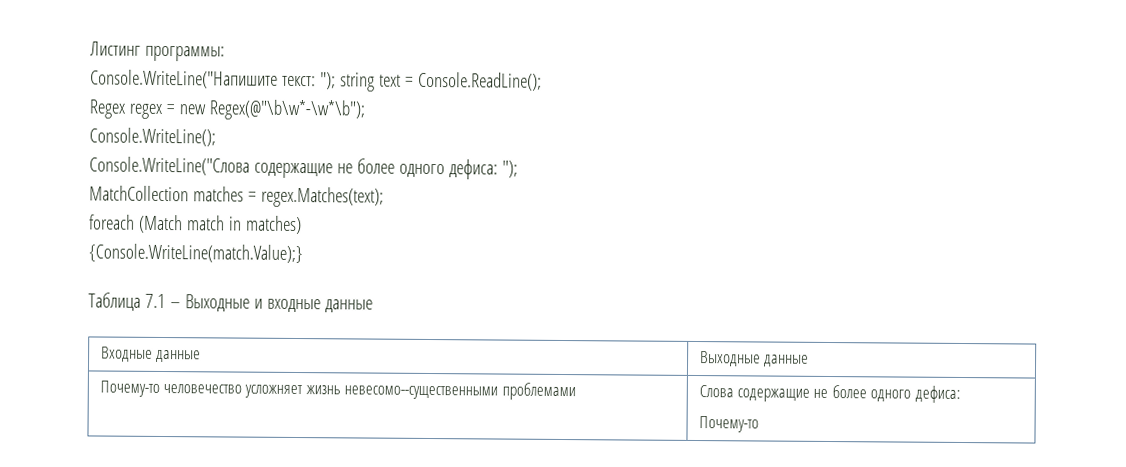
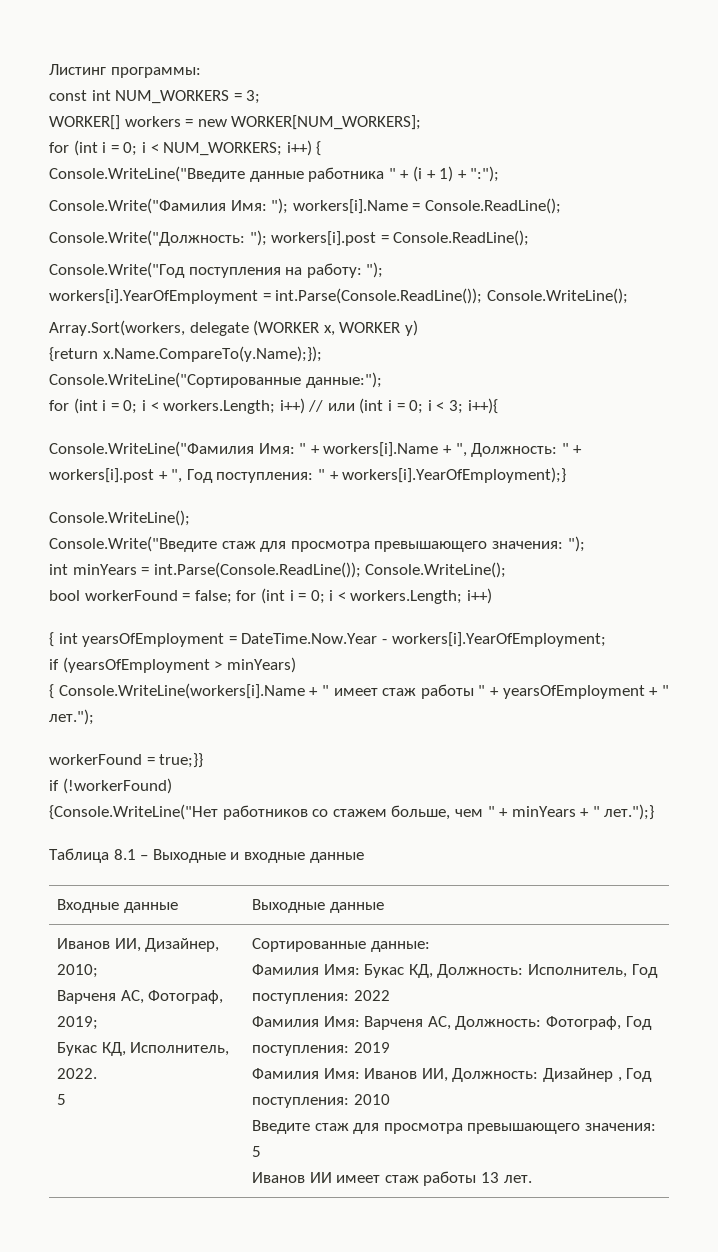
[90,69,542,92] [89,99,365,121] [89,127,216,147] [89,156,518,180] [89,185,384,208] [89,214,302,235] [88,243,303,264] Console.WriteLine("Напишите текст: "); string text = Console.ReadLine(); // Regex regex = new Regex(@"\b\w*-\w*\b"); // Console.WriteLine(); // Console.WriteLine("Слова содержащие не более одного дефиса: "); // MatchCollection matches = regex.Matches(text); // foreach (Match match in matches) // {Console.WriteLine(match.Value);} -> [49,90,261,104] [49,115,422,130] [49,140,322,156] [49,166,500,182] [49,198,561,214] [49,230,530,246] [49,262,384,278] [49,288,628,304] [49,320,418,336] [49,346,322,362] [49,372,382,388] [49,398,498,414] [49,441,583,457] [49,467,567,483] [49,510,190,526] [49,536,585,552] [49,562,507,578] [49,588,493,604] [49,632,606,647] [49,657,296,673] [49,683,669,699] [49,709,94,725] [49,753,204,768] [49,778,172,794] [49,804,655,820] const int NUM_WORKERS = 3; // WORKER[] workers = new WORKER[NUM_WORKERS]; // for (int i = 0; i < NUM_WORKERS; i++) { // Console.WriteLine("Введите данные работника " + (i + 1) + ":"); // Console.Write("Фамилия Имя: "); workers[i].Name = Console.ReadLine(); // Console.Write("Должность: "); workers[i].post = Console.ReadLine(); // Console.Write("Год поступления на работу: "); // workers[i].YearOfEmployment = int.Parse(Console.ReadLine()); Console.WriteLine(); // Array.Sort(workers, delegate (WORKER x, WORKER y) // {return x.Name.CompareTo(y.Name);}); // Console.WriteLine("Сортированные данные:"); // for (int i = 0; i < workers.Length; i++) // или (int i = 0; i < 3; i++){ // Console.WriteLine("Фамилия Имя: " + workers[i].Name + ", Должность: " + workers[i].post + ", Год поступления: " + workers[i].YearOfEmployment);} // Console.WriteLine(); // Console.Write("Введите стаж для просмотра превышающего значения: "); // int minYears = int.Parse(Console.ReadLine()); Console.WriteLine(); // bool workerFound = false; for (int i = 0; i < workers.Length; i++) // { int yearsOfEmployment = DateTime.Now.Year - workers[i].YearOfEmployment; // if (yearsOfEmployment > minYears) // { Console.WriteLine(workers[i].Name + " имеет стаж работы " + yearsOfEmployment + " лет."); // workerFound = true;}} // if (!workerFound) // {Console.WriteLine("Нет работников со стажем больше, чем " + minYears + " лет.");}
[144,293,166,309] 7.1 -> [113,849,136,860] 8.1
[99,380,576,401] [698,385,961,403] [698,416,759,433] Почему-то человечество усложняет жизнь невесомо--существенными проблемами | Слова содержащие не более одного дефиса: // Почему-то -> [56,938,220,952] [56,964,98,978] [56,990,224,1004] [56,1016,98,1030] [56,1042,230,1056] [56,1068,97,1079] [56,1094,66,1105] [251,938,430,952] [251,964,658,978] [251,990,390,1004] [251,1016,652,1030] [251,1042,390,1056] [251,1068,653,1082] [251,1094,390,1108] [251,1120,656,1134] [251,1146,261,1157] [251,1171,532,1186] Иванов ИИ, Дизайнер, 2010; // Варченя АС, Фотограф, 2019; // Букас КД, Исполнитель, 2022. // 5 | Сортированные данные: // Фамилия Имя: Букас КД, Должность: Исполнитель, Год поступления: 2022 // Фамилия Имя: Варченя АС, Должность: Фотограф, Год поступления: 2019 // Фамилия Имя: Иванов ИИ, Должность: Дизайнер , Год поступления: 2010 // Введите стаж для просмотра превышающего значения: 5 // Иванов ИИ имеет стаж работы 13 лет.

